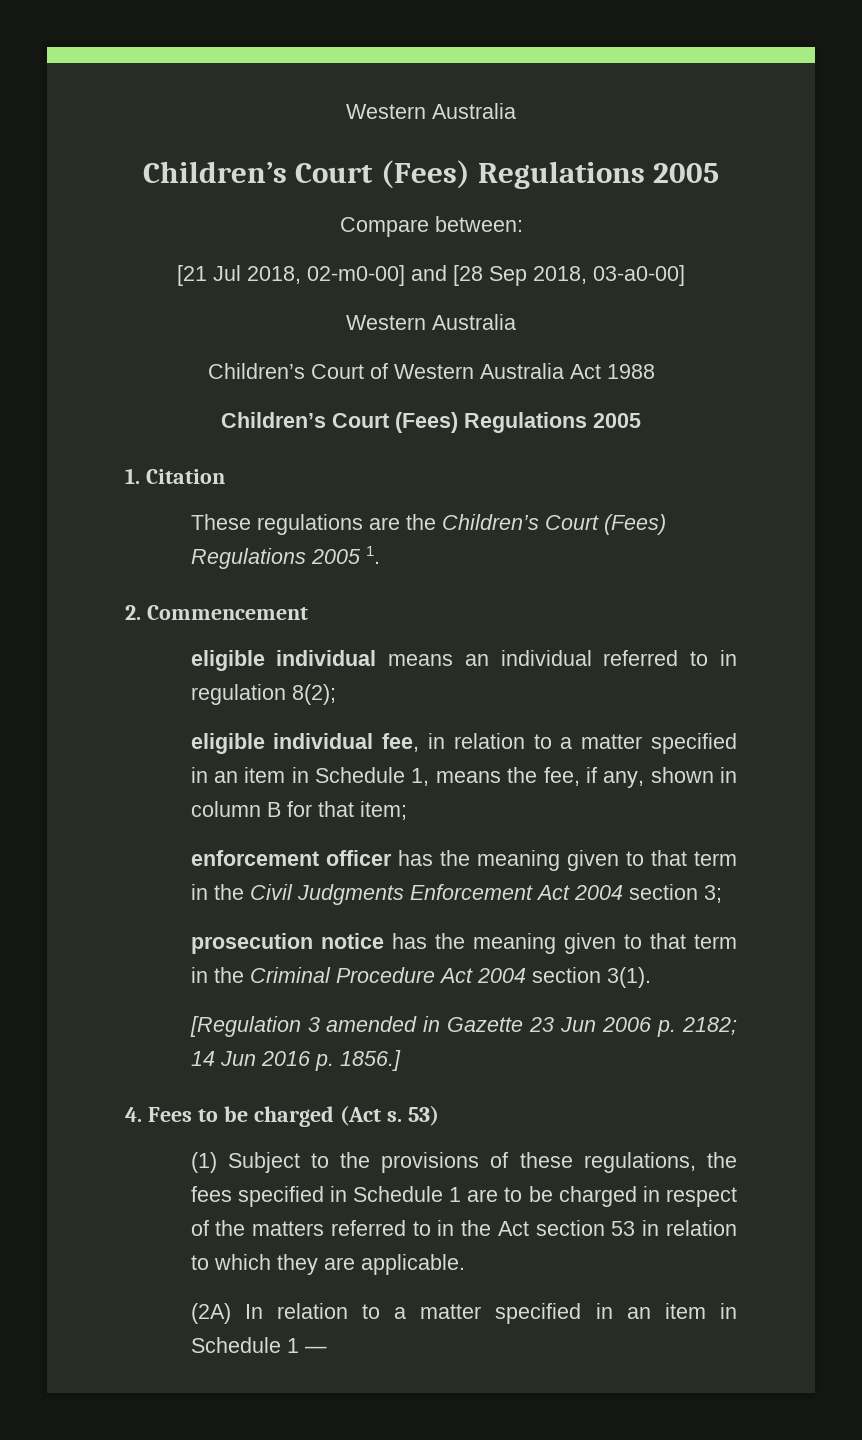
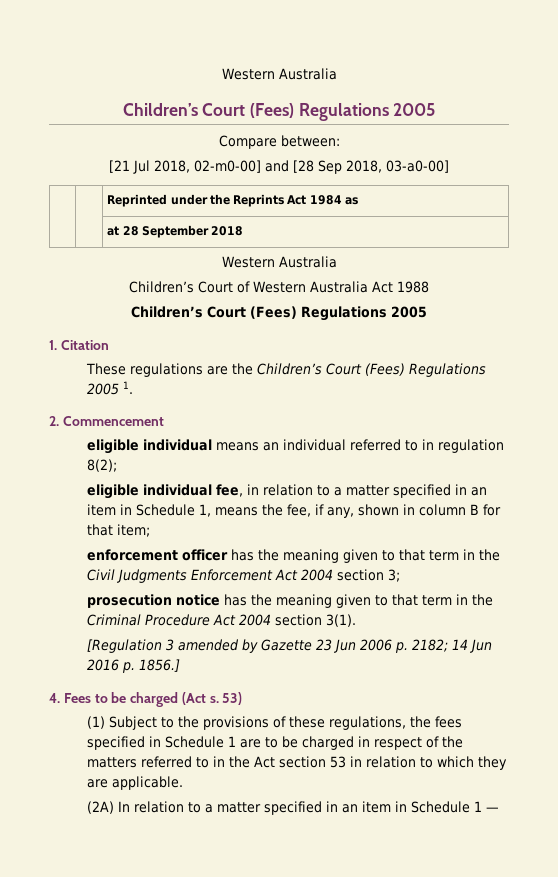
(685, 275) none -> [107,194,358,207] [107,225,244,238] // | | Reprinted under the Reprints Act 1984 as // | | at 28 September 2018
[423,1016,441,1032] in -> [241,639,258,653] by

